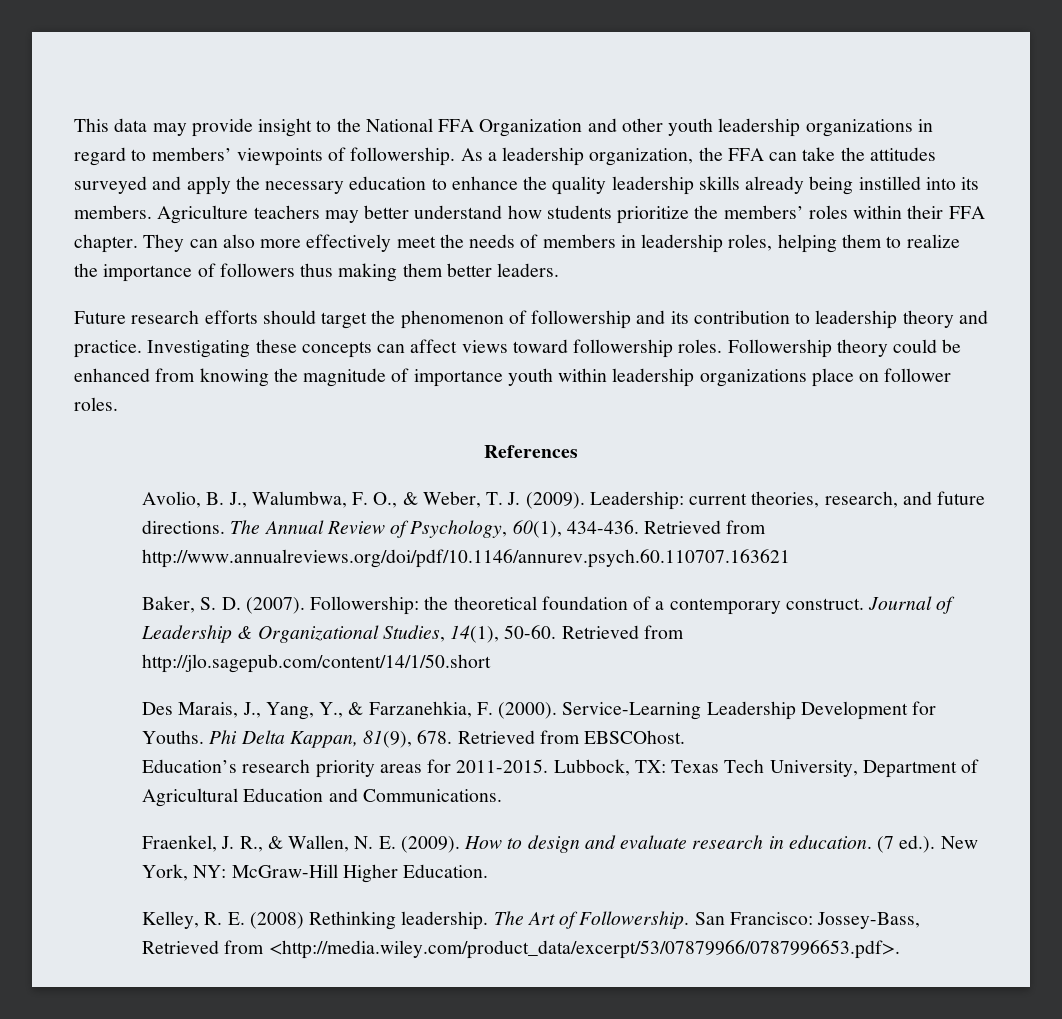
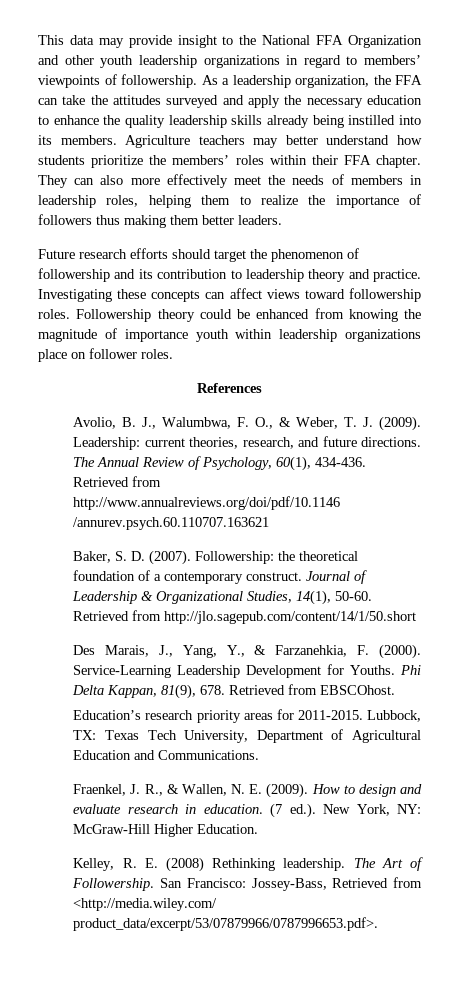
[141,549,790,568] http://www.annualreviews.org/doi/pdf/10.1146/annurev.psych.60.110707.163621 -> [73,496,341,510] [73,517,270,530] http://www.annualreviews.org/doi/pdf/10.1146 /annurev.psych.60.110707.163621
[268,940,900,959] <http://media.wiley.com/product_data/excerpt/53/07879966/0787996653.pdf>. -> [73,898,218,911] [73,917,379,931] <http://media.wiley.com/ product_data/excerpt/53/07879966/0787996653.pdf>.

